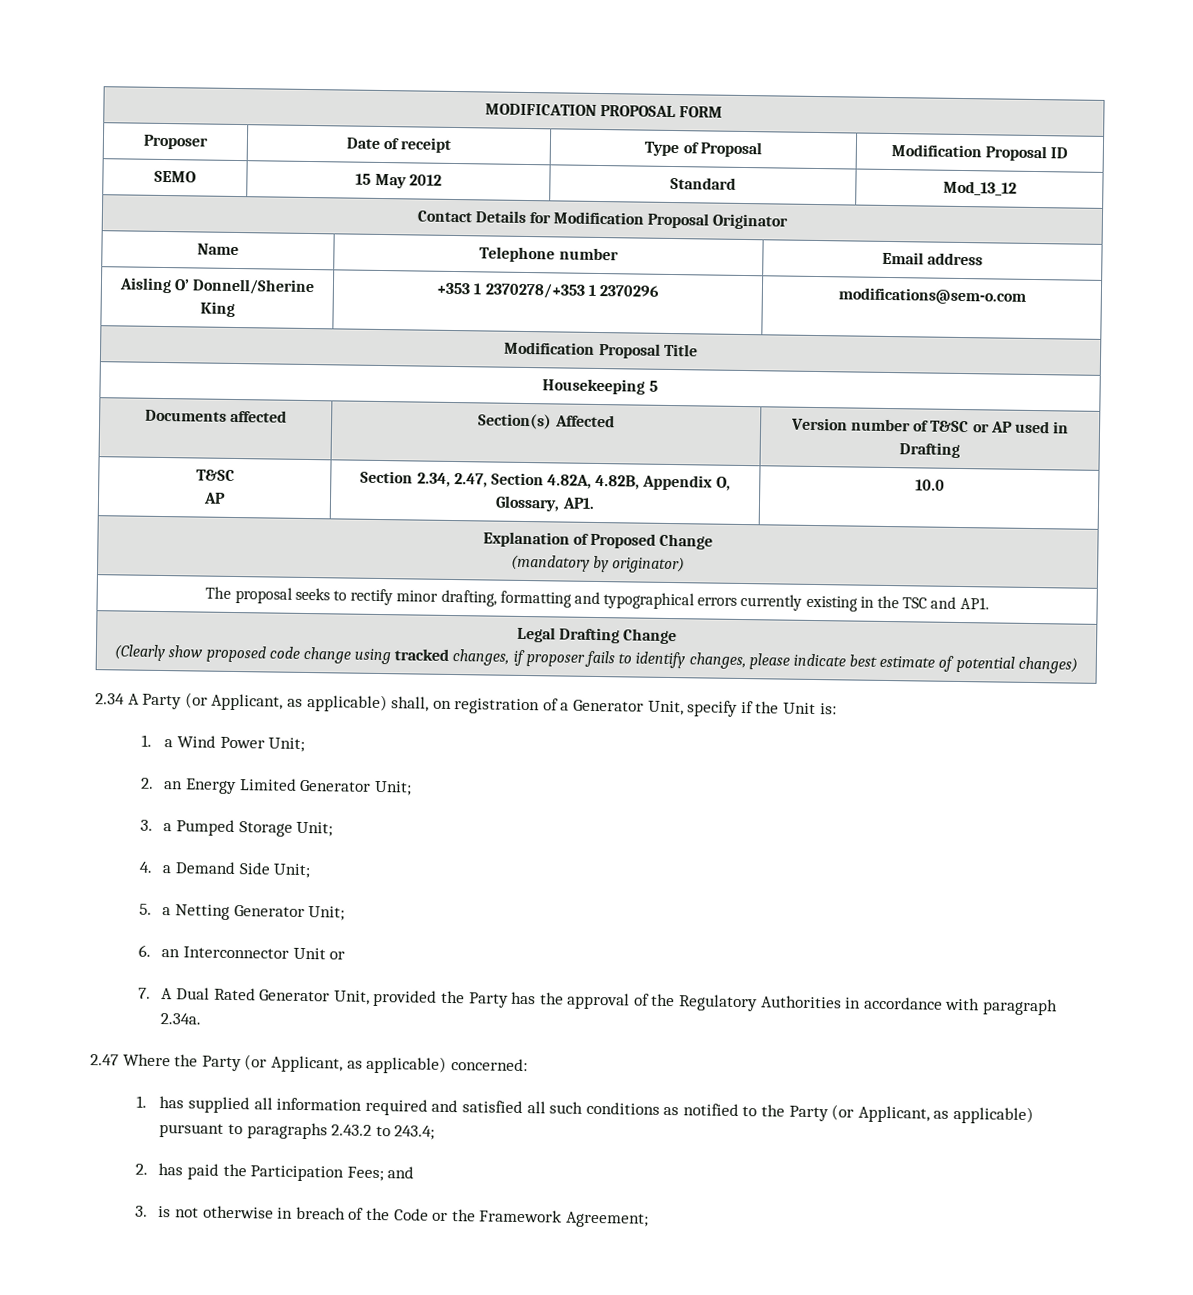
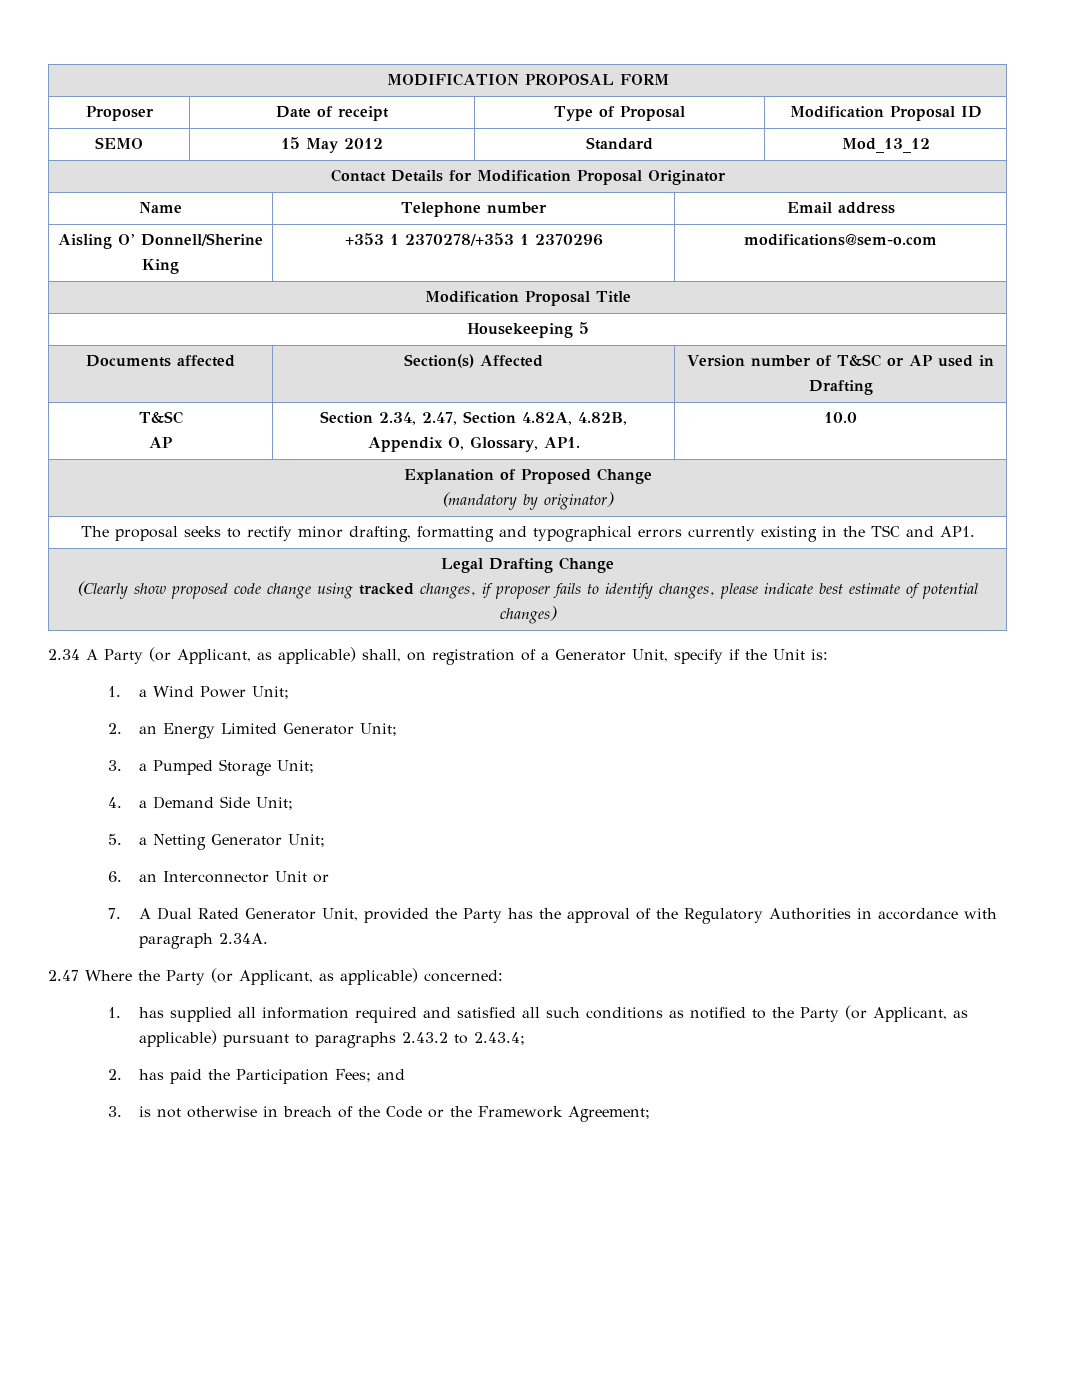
[160,1013,202,1025] 2.34a. -> [218,933,268,944] 2.34A.
[394,1125,436,1140] 243.4; -> [473,1032,525,1045] 2.43.4;

